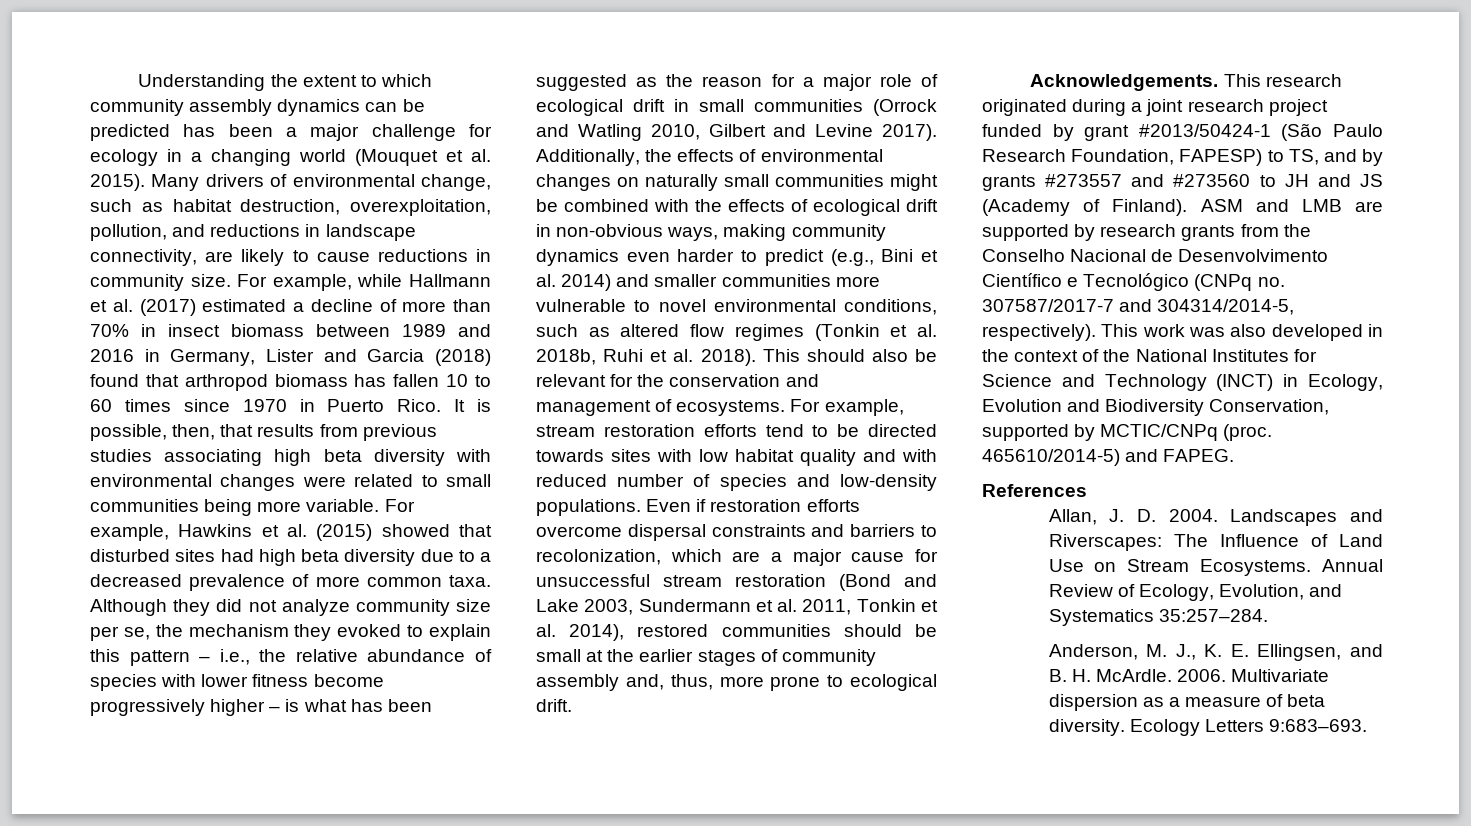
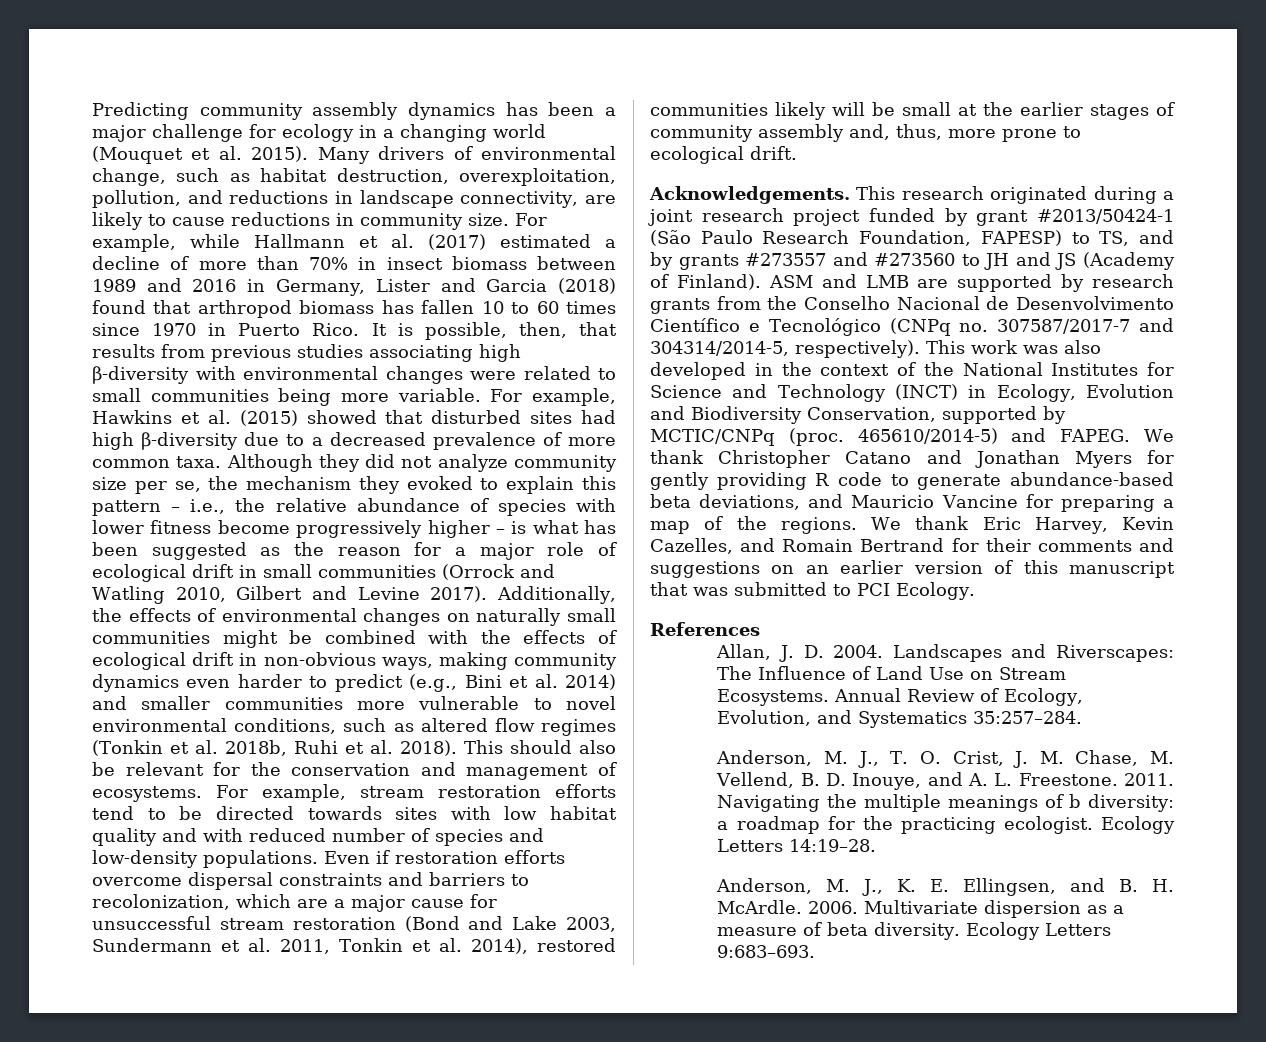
[138,74,433,91] [90,99,425,116] [90,124,170,141] Understanding the extent to which community assembly dynamics can be predicted -> [92,102,496,120] Predicting community assembly dynamics
[323,449,445,466] beta diversity -> [92,366,189,384] β-diversity
[301,549,416,566] beta diversity -> [141,432,239,450] β-diversity
[843,624,902,637] should -> [775,102,865,120] likely will
(1235, 455) none -> [1144,429,1175,442] [650,450,1174,468] [650,472,1174,490] [650,494,1174,512] [650,516,1174,534] [650,538,1174,554] [650,560,1175,578] [650,582,975,600] We thank Christopher Catano and Jonathan Myers for gently providing R code to generate abundance-based beta deviations, and Mauricio Vancine for preparing a map of the regions. We thank Eric Harvey, Kevin Cazelles, and Romain Bertrand for their comments and suggestions on an earlier version of this manuscript that was submitted to PCI Ecology.
(1268, 615) none -> [716,750,1174,768] [716,772,1174,790] [717,794,1174,812] [717,816,1175,834] [717,839,877,852] // Anderson, M. J., T. O. Crist, J. M. Chase, M. Vellend, B. D. Inouye, and A. L. Freestone. 2011. Navigating the multiple meanings of b diversity: a roadmap for the practicing ecologist. Ecology Letters 14:19–28.

